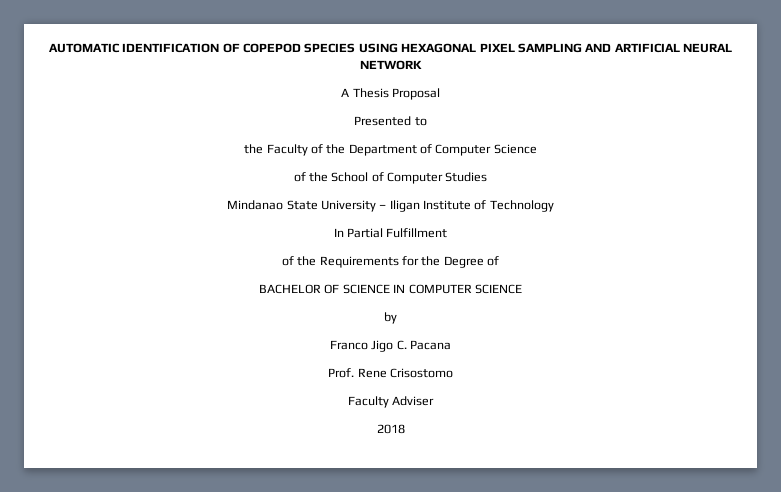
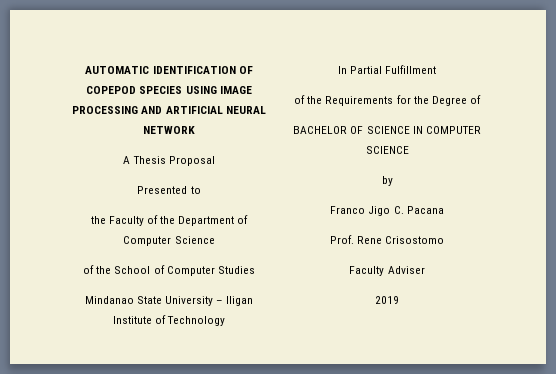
[401,43,582,53] HEXAGONAL PIXEL SAMPLING -> [219,86,252,94] [72,106,139,114] IMAGE PROCESSING
[376,424,405,434] 2018 -> [375,296,399,304] 2019

